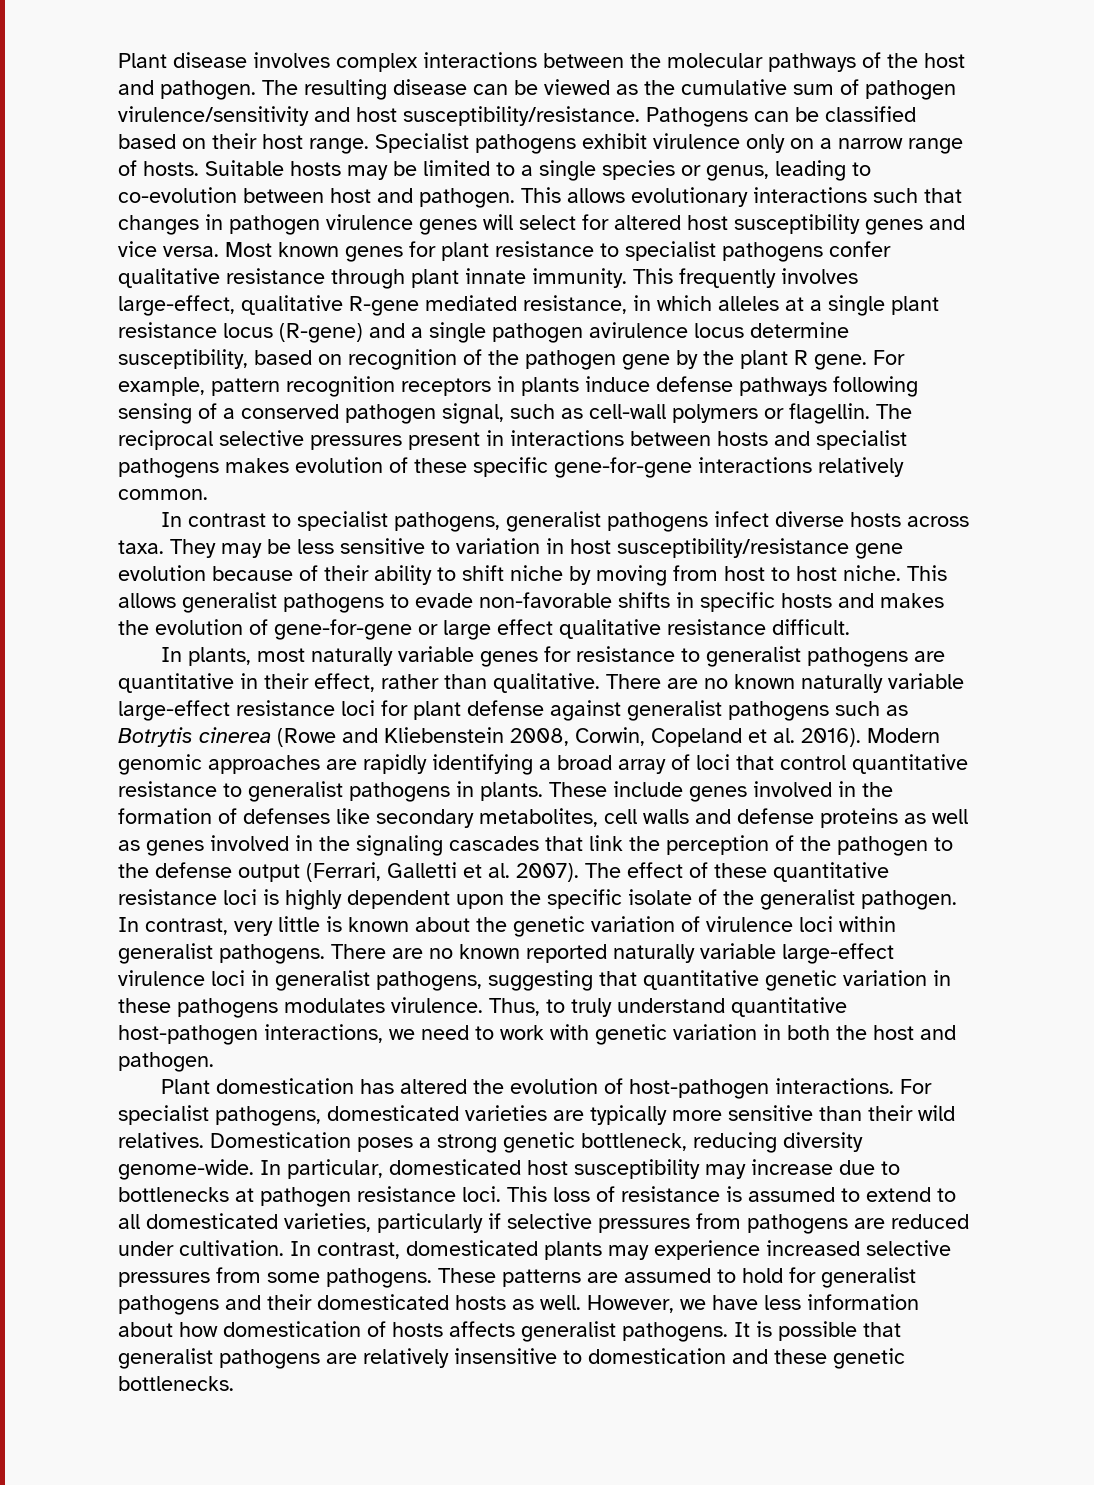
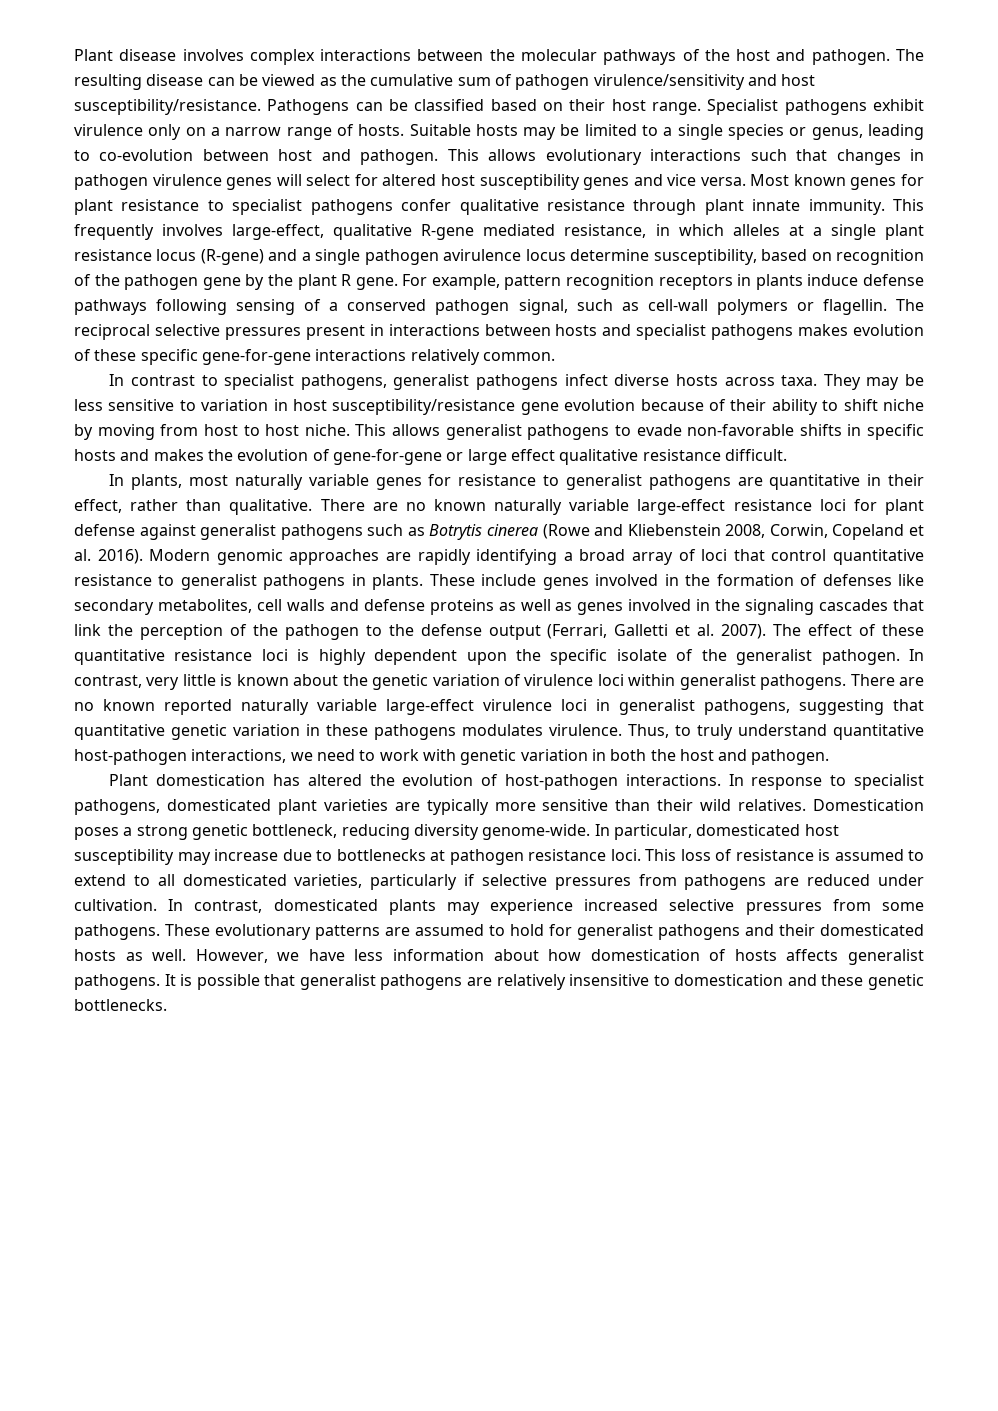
[900,1079,933,1094] For -> [728,774,847,790] In response to
(459, 1113) none -> [277,799,317,815] plant
(496, 1275) none -> [215,924,311,940] evolutionary

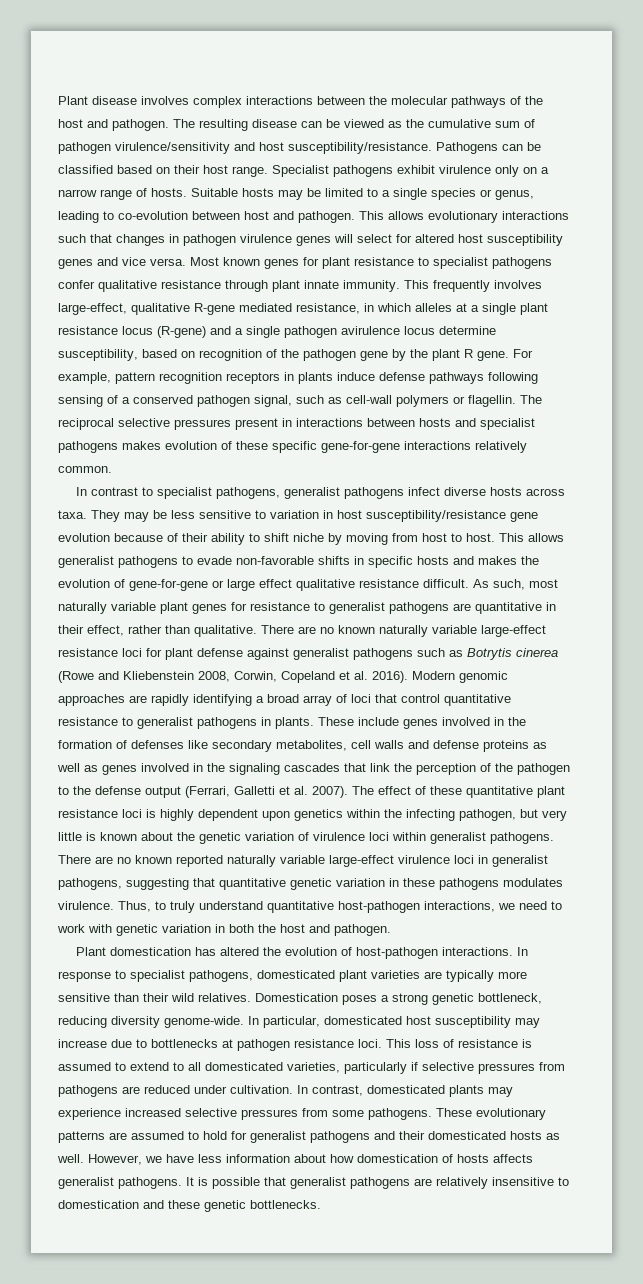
[265,424,350,436] host niche. -> [466,533,495,542] host.
[109,474,183,490] // In plants, -> [473,579,525,590] As such,
(369, 480) none -> [160,602,188,614] plant
(165, 657) none -> [537,786,565,798] plant
[516,649,925,665] [74,675,142,688] the specific isolate of the generalist pathogen. In contrast, -> [294,809,538,821] genetics within the infecting pathogen, but

